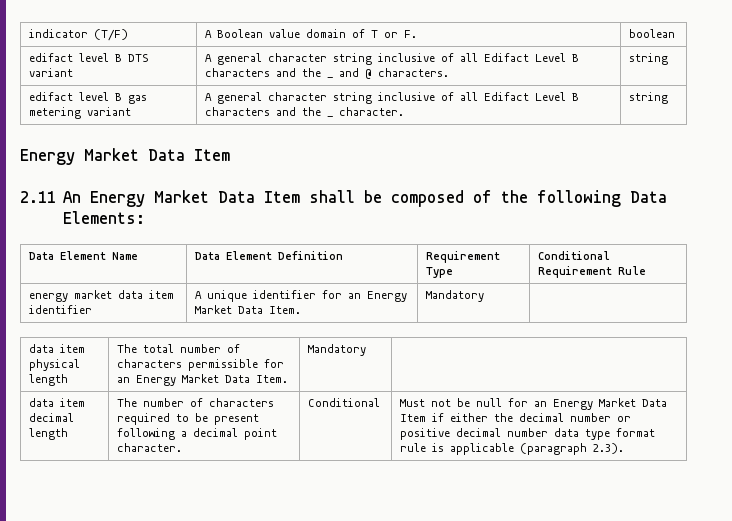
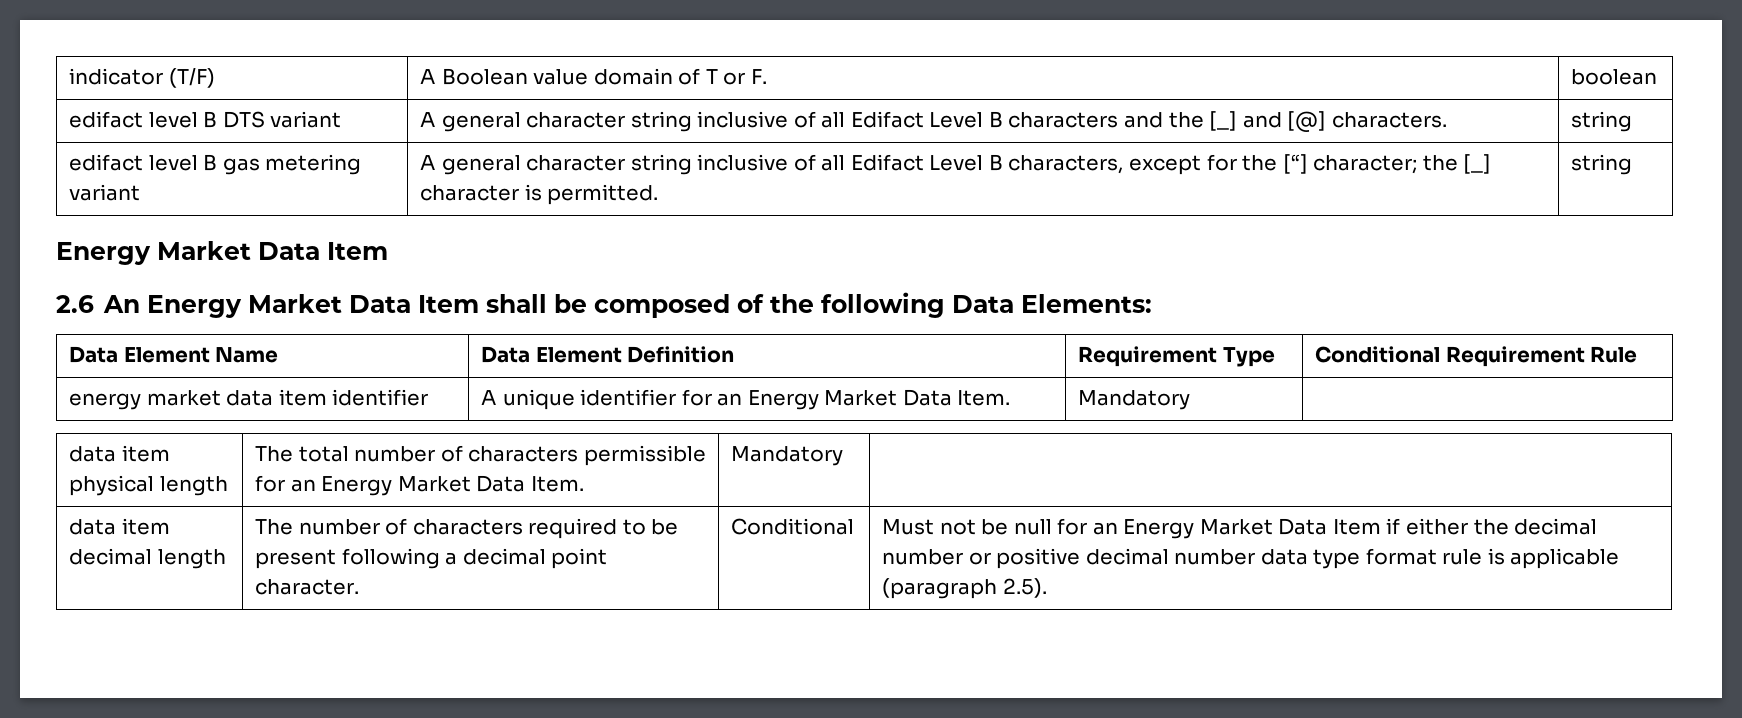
[327,77,334,78] [339,68,373,79] _ and @ -> [1209,111,1327,132] [_] and [@]
[205,107,322,116] [327,116,334,117] [339,107,405,116] characters and the _ character. -> [1008,154,1492,175] [420,184,659,205] characters, except for the [“] character; the [_] character is permitted.
[20,191,56,203] 2.11 -> [56,295,94,313] 2.6
[593,443,625,454] 2.3). -> [1002,578,1047,598] 2.5).

